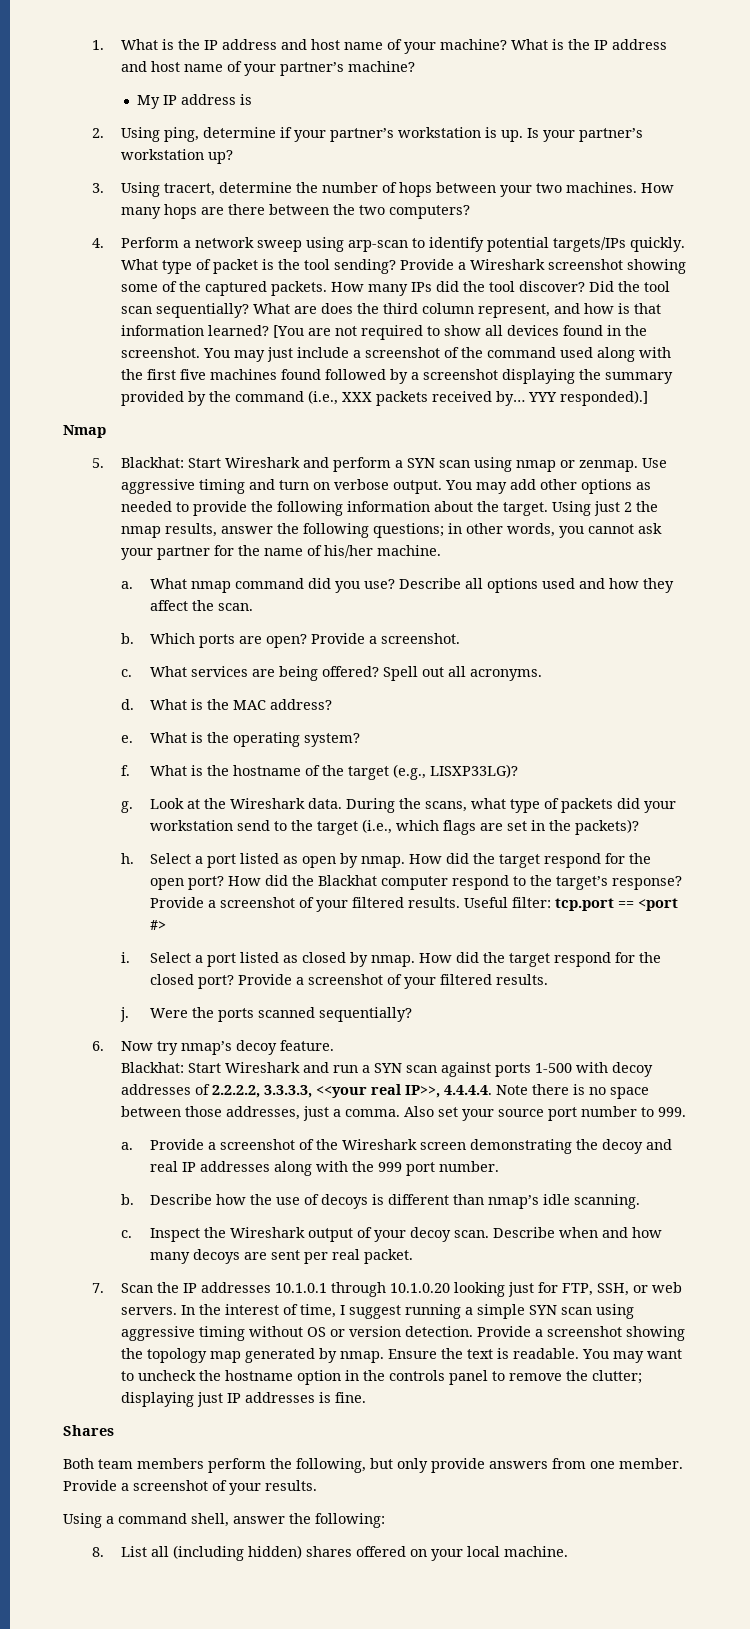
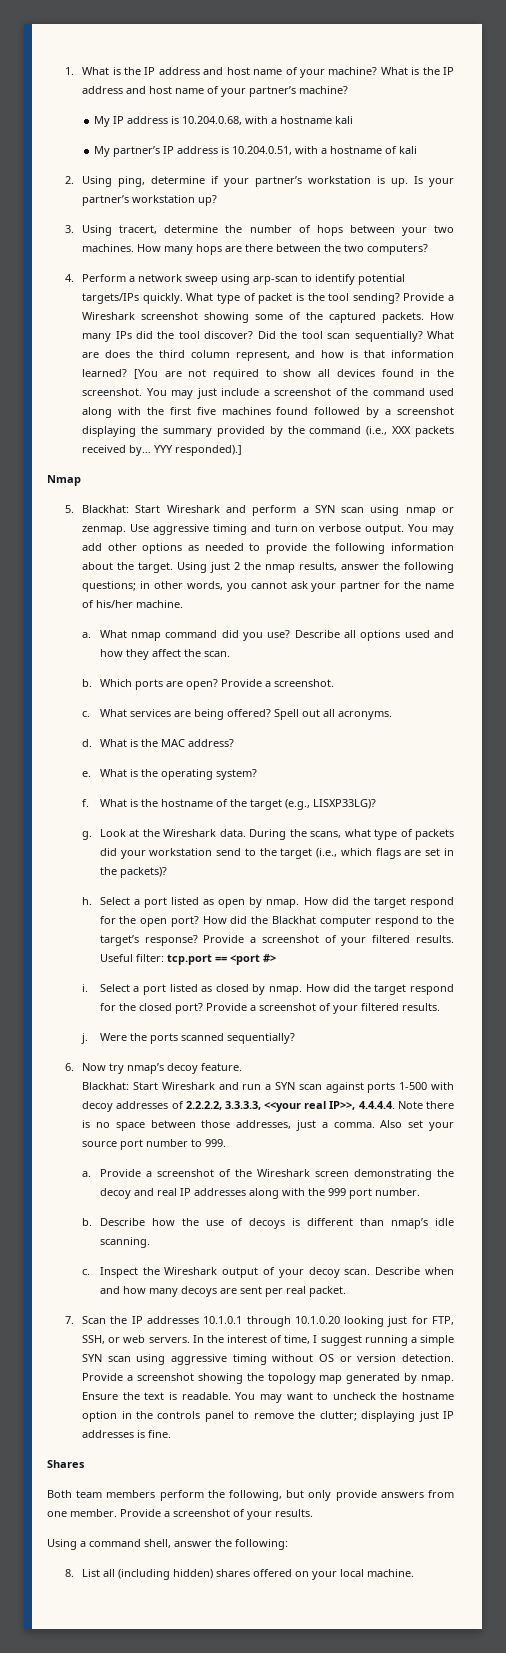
(252, 99) none -> [182,116,354,125] [94,146,418,157] 10.204.0.68, with a hostname kali // My partner’s IP address is 10.204.0.51, with a hostname of kali

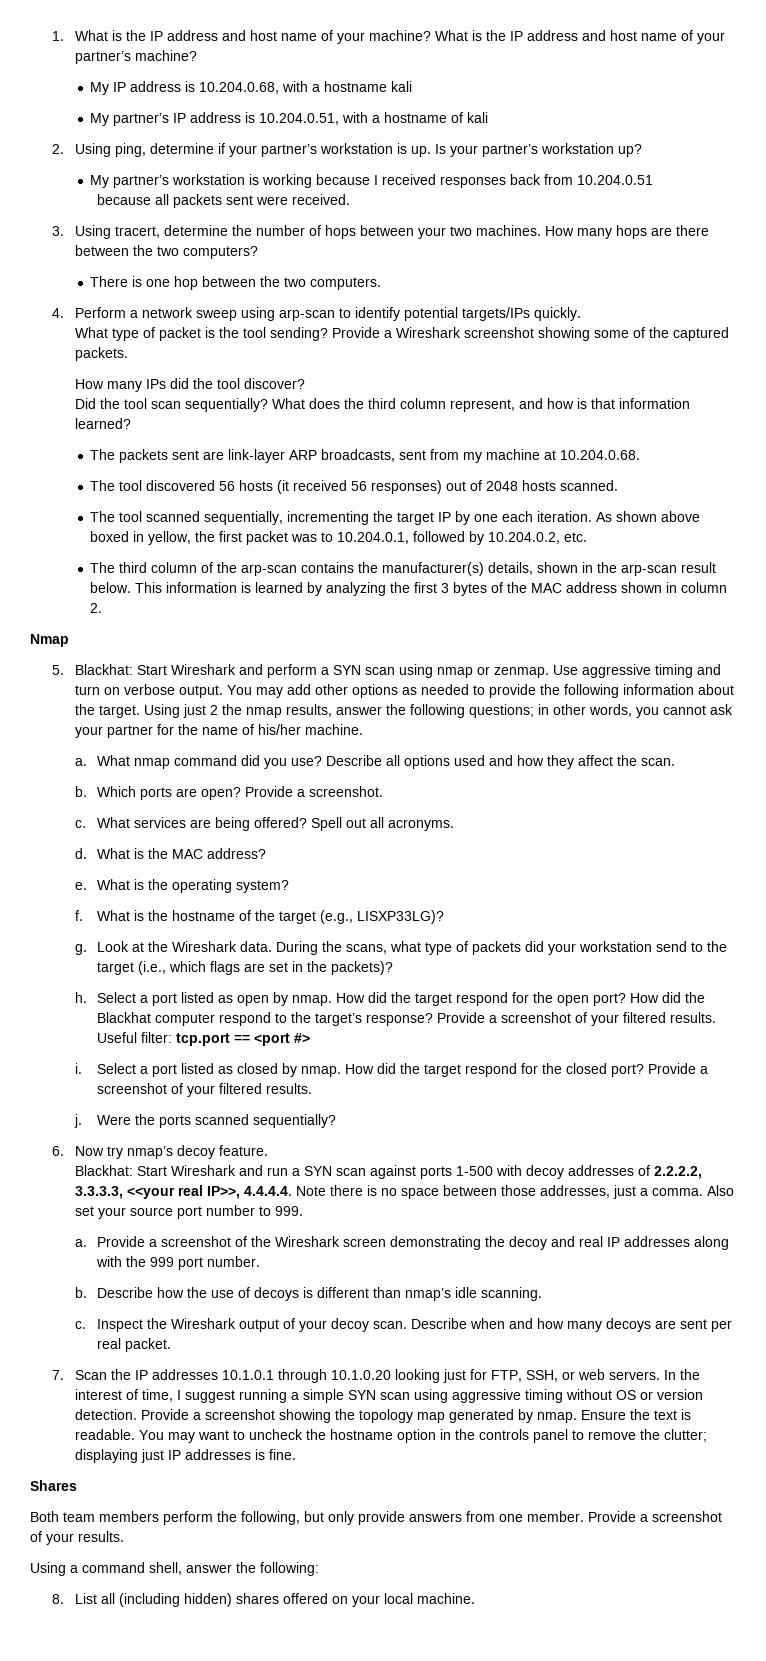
(218, 200) none -> [90,174,654,188] [97,194,351,208] // My partner’s workstation is working because I received responses back from 10.204.0.51 // because all packets sent were received.
(429, 249) none -> [90,276,382,290] // There is one hop between the two computers.
(183, 298) none -> (581, 314) //
(425, 317) none -> (128, 354) //
(254, 335) none -> (305, 383) //
[82,352,100,358] are -> (305, 403) none
[133,369,454,380] [82,388,455,399] [82,407,454,418] [82,426,454,437] [82,445,243,456] [You are not required to show all devices found in the screenshot. You may just include a screenshot of the command used along with the first five machines found followed by a screenshot displaying the summary provided by the command (i.e., XXX packets received by… YYY responded).] -> [90,449,641,463] [90,480,619,494] [90,511,701,525] [90,531,588,545] [90,562,717,576] [90,582,728,596] [90,603,103,613] // The packets sent are link-layer ARP broadcasts, sent from my machine at 10.204.0.68. // The tool discovered 56 hosts (it received 56 responses) out of 2048 hosts scanned. // The tool scanned sequentially, incrementing the target IP by one each iteration. As shown above boxed in yellow, the first packet was to 10.204.0.1, followed by 10.204.0.2, etc. // The third column of the arp-scan contains the manufacturer(s) details, shown in the arp-scan result below. This information is learned by analyzing the first 3 bytes of the MAC address shown in column 2.

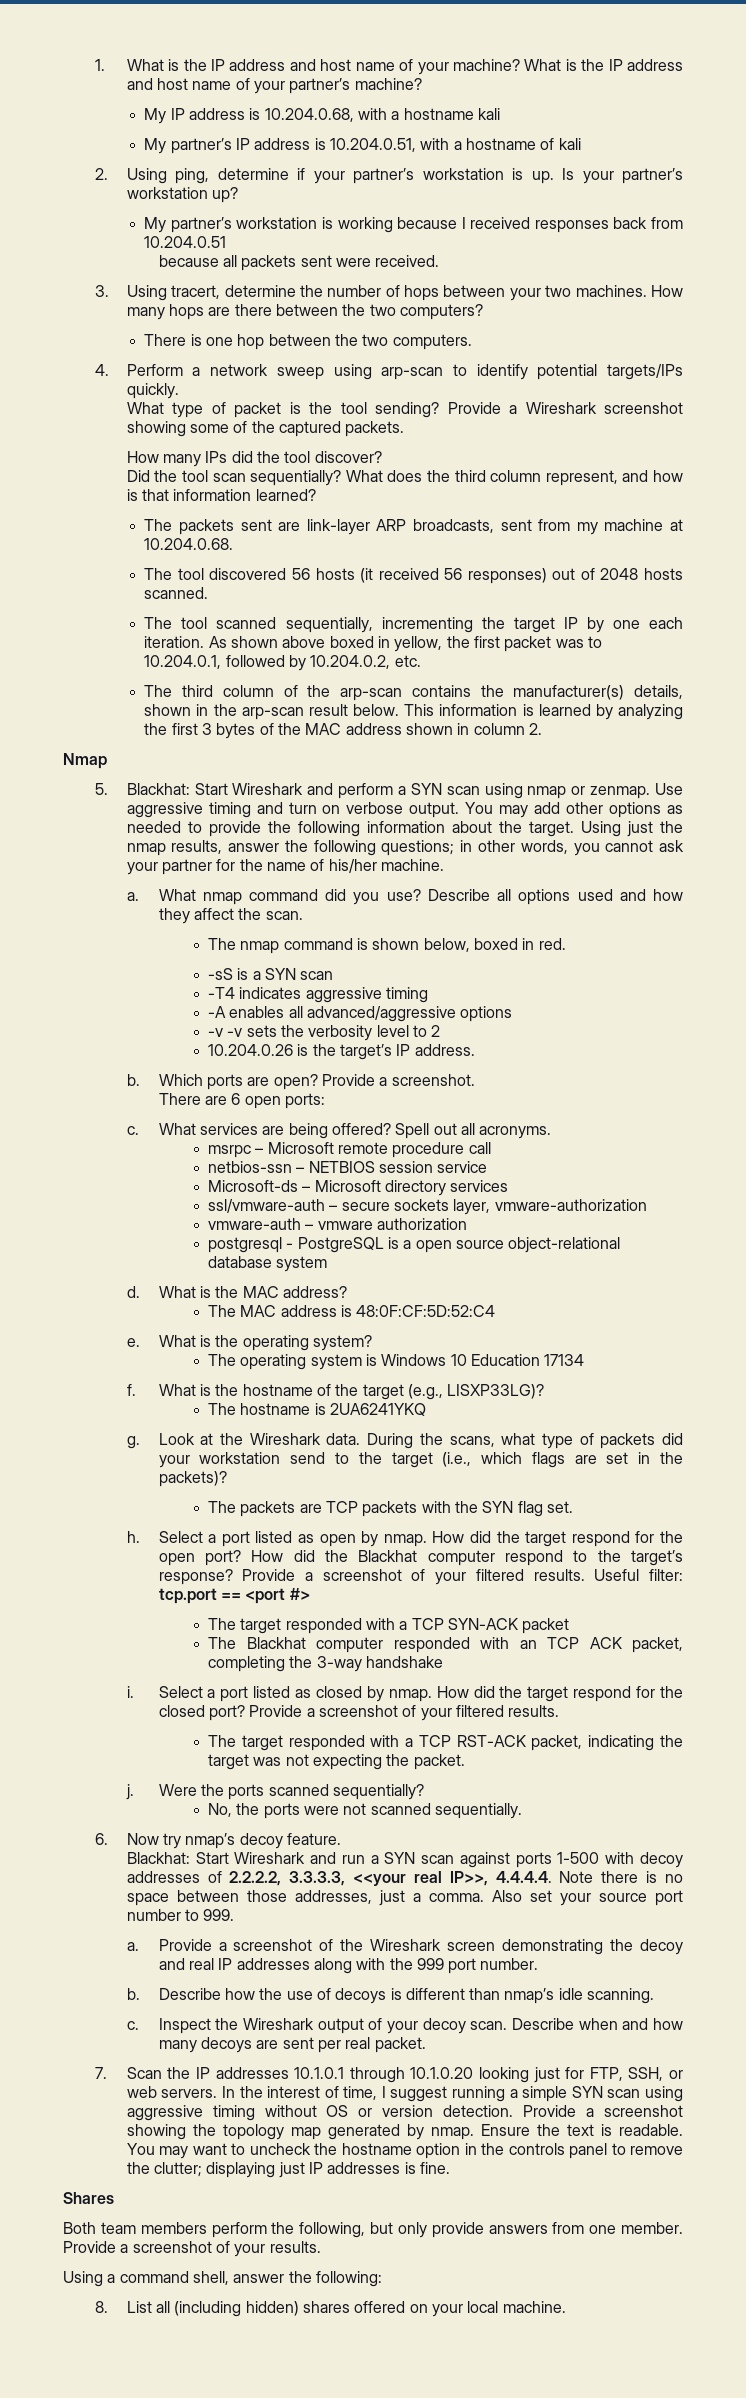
[209,705,218,715] 2 -> (653, 829) none
(676, 762) none -> [208,938,566,954] [208,968,334,980] [208,987,429,1003] [208,1006,513,1022] [208,1025,441,1041] [208,1044,475,1060] // The nmap command is shown below, boxed in red. // -sS is a SYN scan // -T4 indicates aggressive timing // -A enables all advanced/aggressive options // -v -v sets the verbosity level to 2 // 10.204.0.26 is the target’s IP address.
(384, 791) none -> [158,1093,325,1109] // There are 6 open ports:
(455, 825) none -> [208,1142,491,1158] [208,1161,488,1173] [208,1180,509,1196] [208,1199,647,1215] [208,1218,468,1230] [208,1237,621,1253] [208,1256,328,1272] // msrpc – Microsoft remote procedure call // netbios-ssn – NETBIOS session service // Microsoft-ds – Microsoft directory services // ssl/vmware-auth – secure sockets layer, vmware-authorization // vmware-auth – vmware authorization // postgresql - PostgreSQL is a open source object-relational database system
(267, 853) none -> [208,1305,496,1317] // The MAC address is 48:0F:CF:5D:52:C4
(290, 886) none -> [208,1354,585,1370] // The operating system is Windows 10 Education 17134
(445, 917) none -> [208,1403,427,1416] // The hostname is 2UA6241YKQ
(394, 968) none -> [208,1501,573,1517] // The packets are TCP packets with the SYN flag set.
(311, 1038) none -> [208,1618,570,1634] [208,1637,683,1653] [208,1656,444,1672] // The target responded with a TCP SYN-ACK packet // The Blackhat computer responded with an TCP ACK packet, completing the 3-way handshake
(313, 1088) none -> [208,1735,683,1751] [208,1754,465,1770] // The target responded with a TCP RST-ACK packet, indicating the target was not expecting the packet.
(337, 1121) none -> [208,1803,522,1819] // No, the ports were not scanned sequentially.

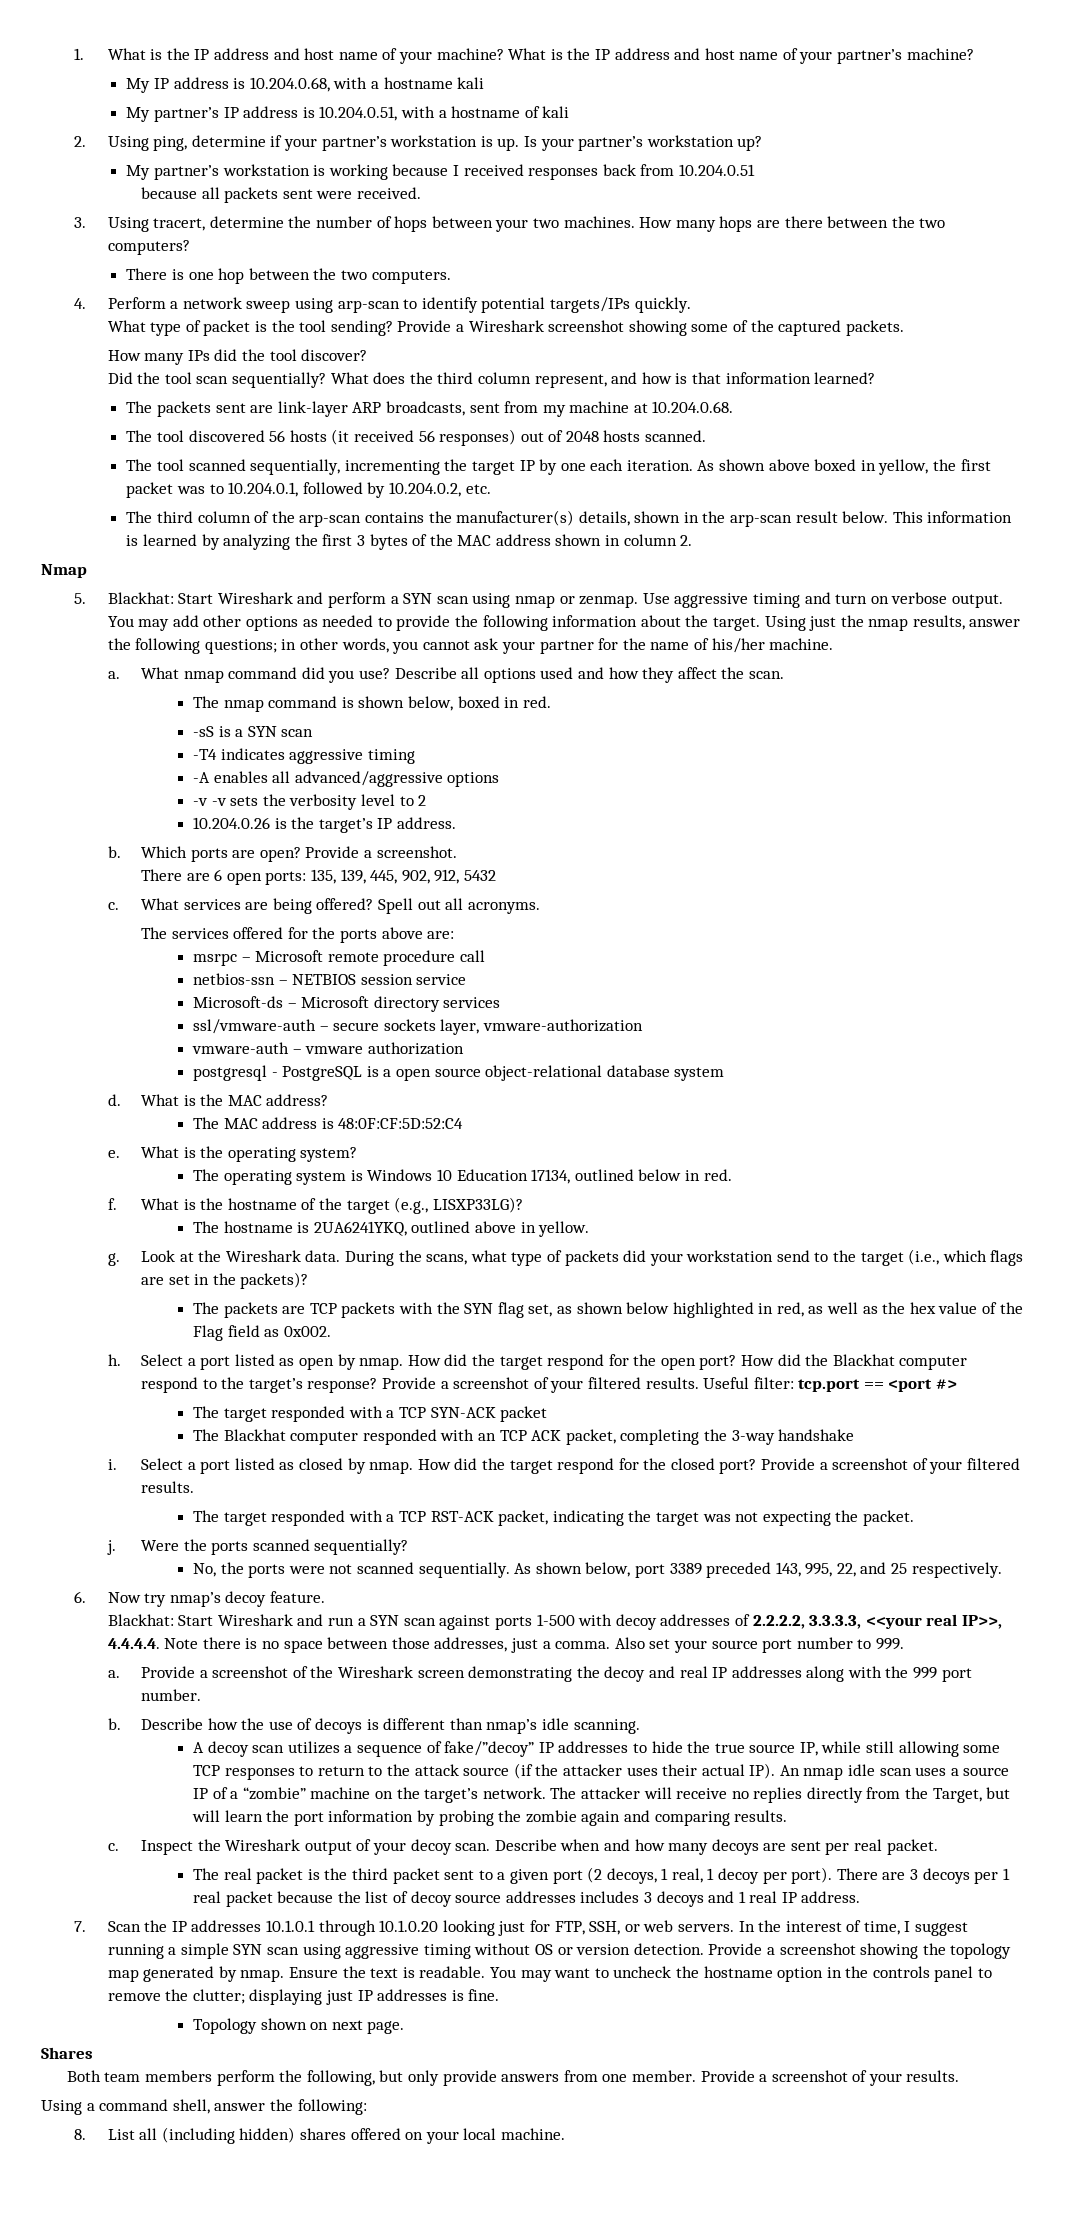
(325, 1101) none -> [310,869,496,884] 135, 139, 445, 902, 912, 5432
(552, 1132) none -> [141,927,455,943] // The services offered for the ports above are:
[544,1354,585,1366] 17134 -> [531,1169,732,1184] 17134, outlined below in red.
[330,1403,427,1416] 2UA6241YKQ -> [313,1221,590,1237] 2UA6241YKQ, outlined above in yellow.
[546,1501,573,1513] set. -> [528,1302,1023,1318] [193,1325,331,1341] set, as shown below highlighted in red, as well as the hex value of the Flag field as 0x002.
(522, 1811) none -> [514,1562,1002,1578] As shown below, port 3389 preceded 143, 995, 22, and 25 respectively.
(655, 1996) none -> [193,1741,1001,1757] [193,1763,1010,1780] [193,1787,1011,1803] [192,1810,788,1826] // A decoy scan utilizes a sequence of fake/”decoy” IP addresses to hide the true source IP, while still allowing some TCP responses to return to the attack source (if the attacker uses their actual IP). An nmap idle scan uses a source IP of a “zombie” machine on the target’s network. The attacker will receive no replies directly from the Target, but will learn the port information by probing the zombie again and comparing results.
(426, 2045) none -> [193,1867,1010,1884] [193,1891,861,1907] // The real packet is the third packet sent to a given port (2 decoys, 1 real, 1 decoy per port). There are 3 decoys per 1 real packet because the list of decoy source addresses includes 3 decoys and 1 real IP address.
(450, 2168) none -> [193,2018,405,2034] // Topology shown on next page.

